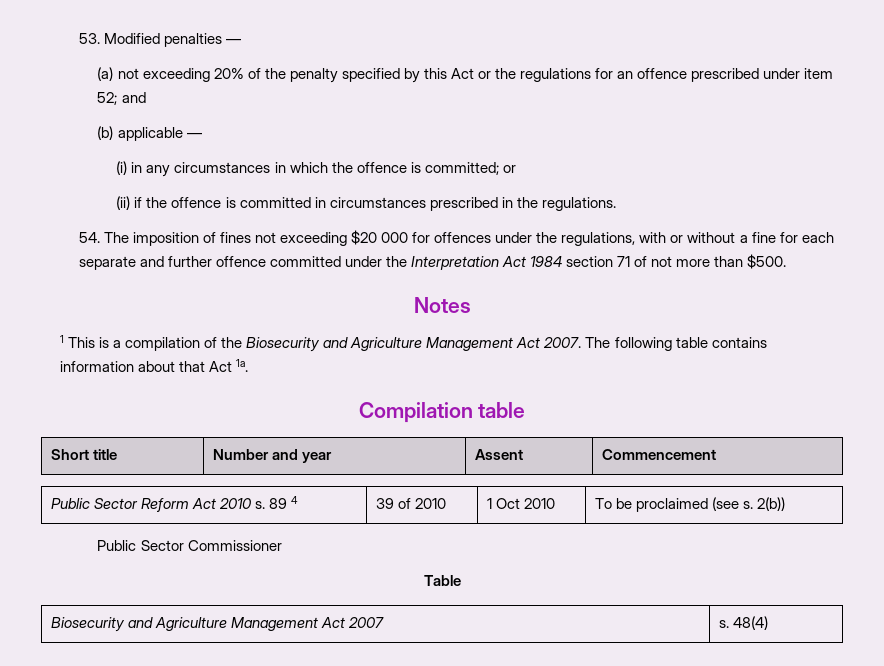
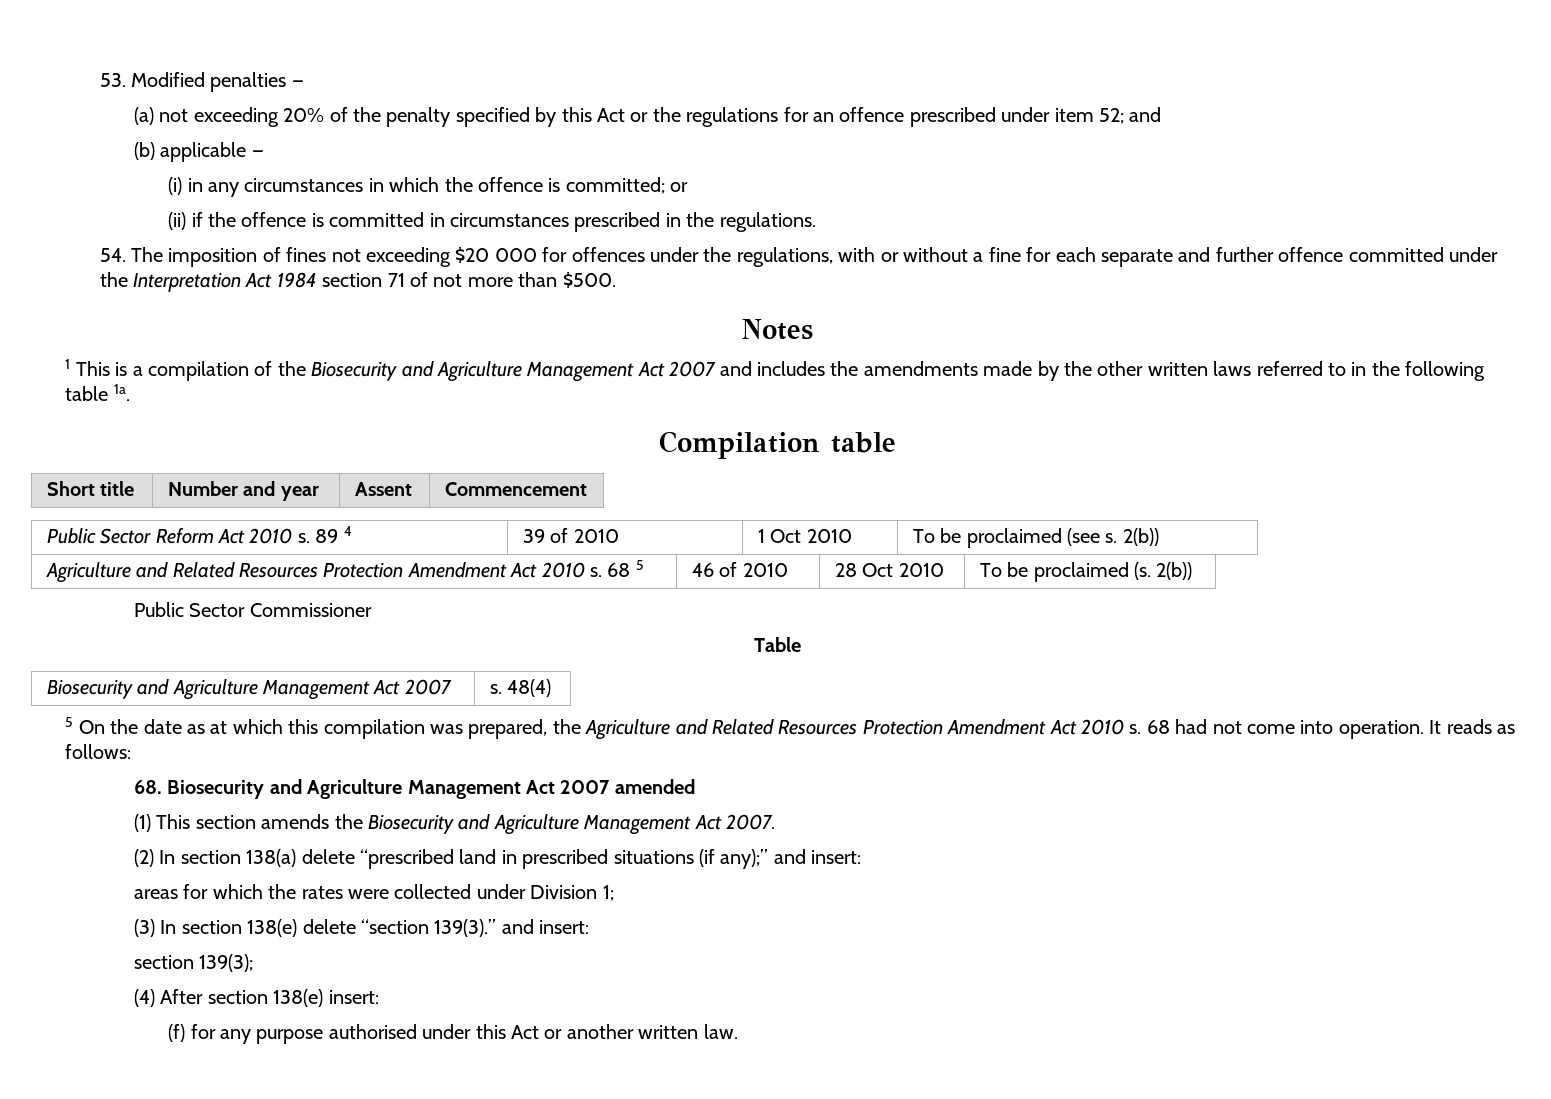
[543,337,767,351] [59,361,232,372] 2007. The following table contains information about that Act -> [669,361,1486,381] [65,386,109,401] 2007 and includes the amendments made by the other written laws referred to in the following table
(786, 504) none -> [45,560,644,583] [691,562,788,577] [834,563,944,577] [979,562,1193,582] // Agriculture and Related Resources Protection Amendment Act 2010 s. 68 5 | 46 of 2010 | 28 Oct 2010 | To be proclaimed (s. 2(b))
(768, 623) none -> [65,717,1515,740] [65,744,132,759] [133,779,695,799] [133,814,775,835] [133,849,862,869] [133,884,614,901] [133,919,590,937] [133,954,254,972] [133,989,379,1007] [168,1024,738,1044] // 5 On the date as at which this compilation was prepared, the Agriculture and Related Resources Protection Amendment Act 2010 s. 68 had not come into operation. It reads as follows: // 68. Biosecurity and Agriculture Management Act 2007 amended // (1) This section amends the Biosecurity and Agriculture Management Act 2007. // (2) In section 138(a) delete “prescribed land in prescribed situations (if any);” and insert: // areas for which the rates were collected under Division 1; // (3) In section 138(e) delete “section 139(3).” and insert: // section 139(3); // (4) After section 138(e) insert: // (f) for any purpose authorised under this Act or another written law.

